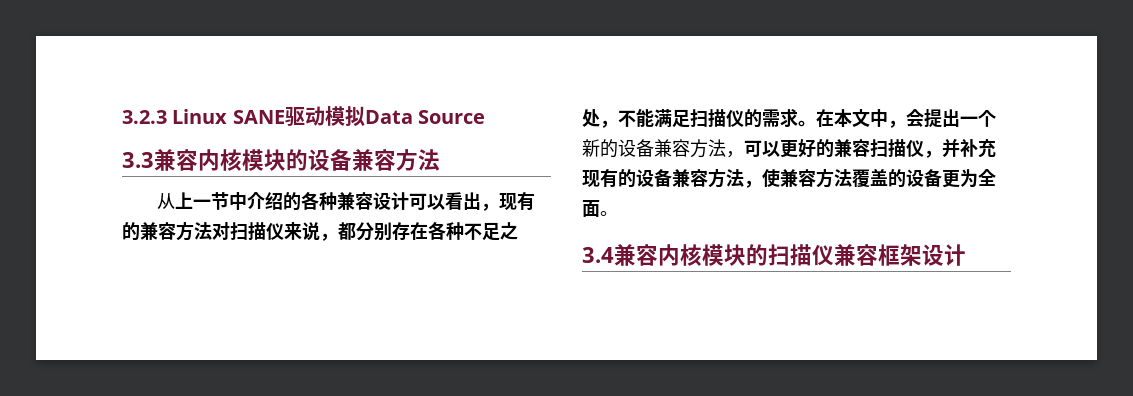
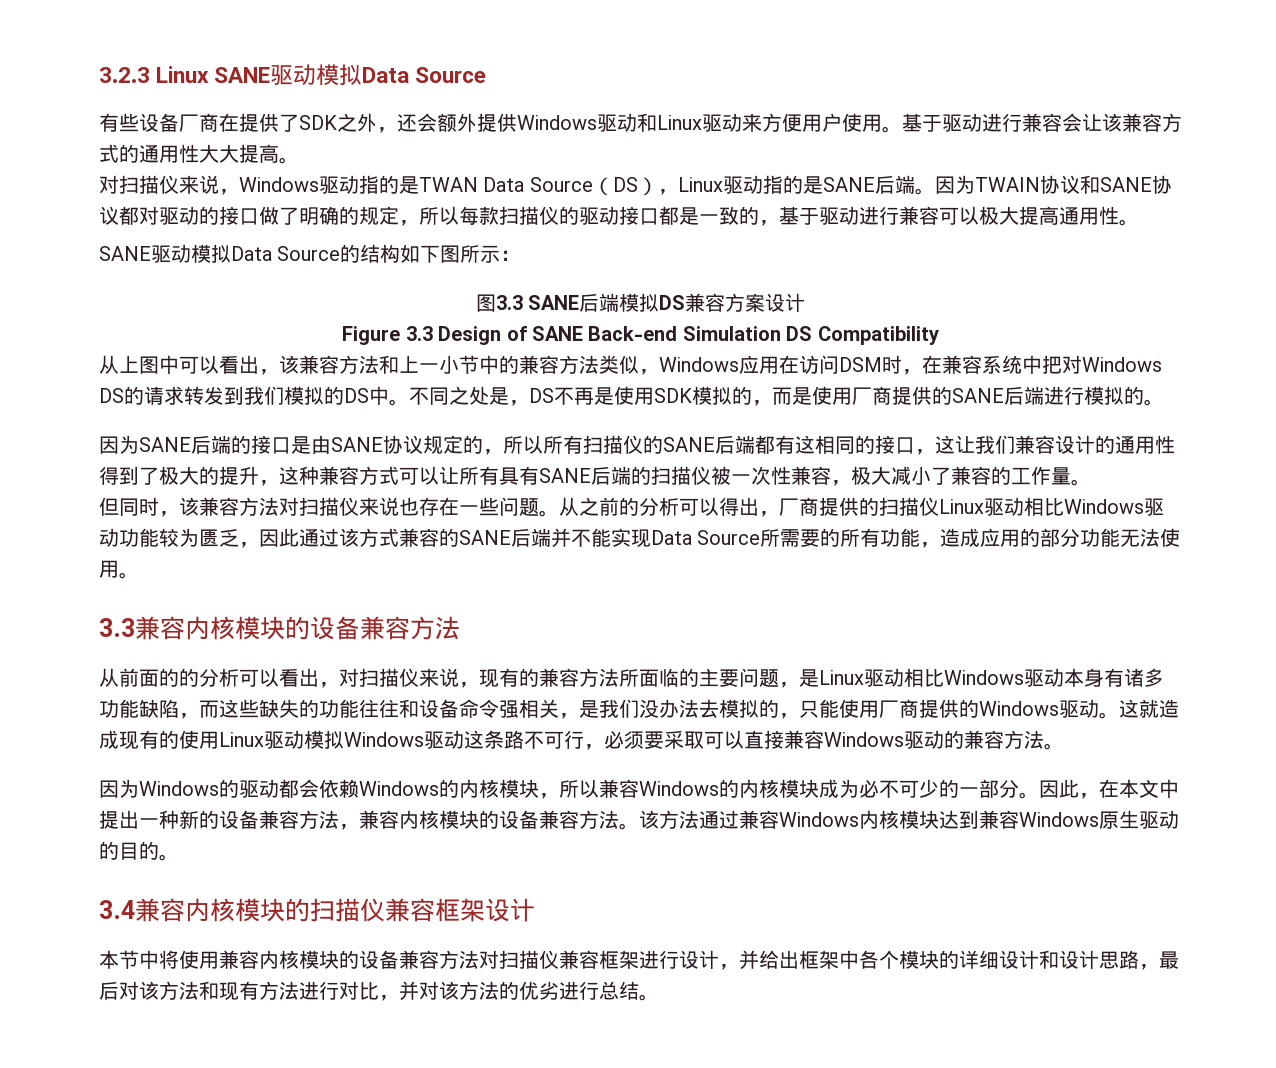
(486, 117) none -> [99,113,1182,133] [99,144,299,164] [99,175,1172,196] [99,206,1139,226] [99,244,521,263] [475,293,806,312] [342,326,939,345] [99,355,1162,375] [99,386,1164,406] [99,435,1175,455] [99,466,1091,486] [99,497,1164,517] [99,528,1181,548] [99,560,139,579] // 有些设备厂商在提供了SDK之外，还会额外提供Windows驱动和Linux驱动来方便用户使用。基于驱动进行兼容会让该兼容方式的通用性大大提高。 // 对扫描仪来说，Windows驱动指的是TWAN Data Source（DS），Linux驱动指的是SANE后端。因为TWAIN协议和SANE协议都对驱动的接口做了明确的规定，所以每款扫描仪的驱动接口都是一致的，基于驱动进行兼容可以极大提高通用性。 // SANE驱动模拟Data Source的结构如下图所示： // 图3.3 SANE后端模拟DS兼容方案设计 // Figure 3.3 Design of SANE Back-end Simulation DS Compatibility // 从上图中可以看出，该兼容方法和上一小节中的兼容方法类似，Windows应用在访问DSM时，在兼容系统中把对Windows DS的请求转发到我们模拟的DS中。不同之处是，DS不再是使用SDK模拟的，而是使用厂商提供的SANE后端进行模拟的。 // 因为SANE后端的接口是由SANE协议规定的，所以所有扫描仪的SANE后端都有这相同的接口，这让我们兼容设计的通用性得到了极大的提升，这种兼容方式可以让所有具有SANE后端的扫描仪被一次性兼容，极大减小了兼容的工作量。 // 但同时，该兼容方法对扫描仪来说也存在一些问题。从之前的分析可以得出，厂商提供的扫描仪Linux驱动相比Windows驱动功能较为匮乏，因此通过该方式兼容的SANE后端并不能实现Data Source所需要的所有功能，造成应用的部分功能无法使用。
[174,191,535,211] [122,221,518,241] [582,108,996,128] 上一节中介绍的各种兼容设计可以看出，现有的兼容方法对扫描仪来说，都分别存在各种不足之处，不能满足扫描仪的需求。在本文中，会提出一个 -> [119,668,1164,688] [99,699,1179,719] [99,730,1064,750] [99,779,1179,799] [99,810,179,829] 前面的的分析可以看出，对扫描仪来说，现有的兼容方法所面临的主要问题，是Linux驱动相比Windows驱动本身有诸多功能缺陷，而这些缺失的功能往往和设备命令强相关，是我们没办法去模拟的，只能使用厂商提供的Windows驱动。这就造成现有的使用Linux驱动模拟Windows驱动这条路不可行，必须要采取可以直接兼容Windows驱动的兼容方法。 // 因为Windows的驱动都会依赖Windows的内核模块，所以兼容Windows的内核模块成为必不可少的一部分。因此，在本文中提出一种
[744,138,996,158] [582,168,996,188] [582,200,600,217] 可以更好的兼容扫描仪，并补充现有的设备兼容方法，使兼容方法覆盖的设备更为全面 -> [359,810,1179,830] [99,841,159,860] 兼容内核模块的设备兼容方法。该方法通过兼容Windows内核模块达到兼容Windows原生驱动的目的
(966, 255) none -> [99,950,1179,970] [99,981,659,1001] // 本节中将使用兼容内核模块的设备兼容方法对扫描仪兼容框架进行设计，并给出框架中各个模块的详细设计和设计思路，最后对该方法和现有方法进行对比，并对该方法的优劣进行总结。

